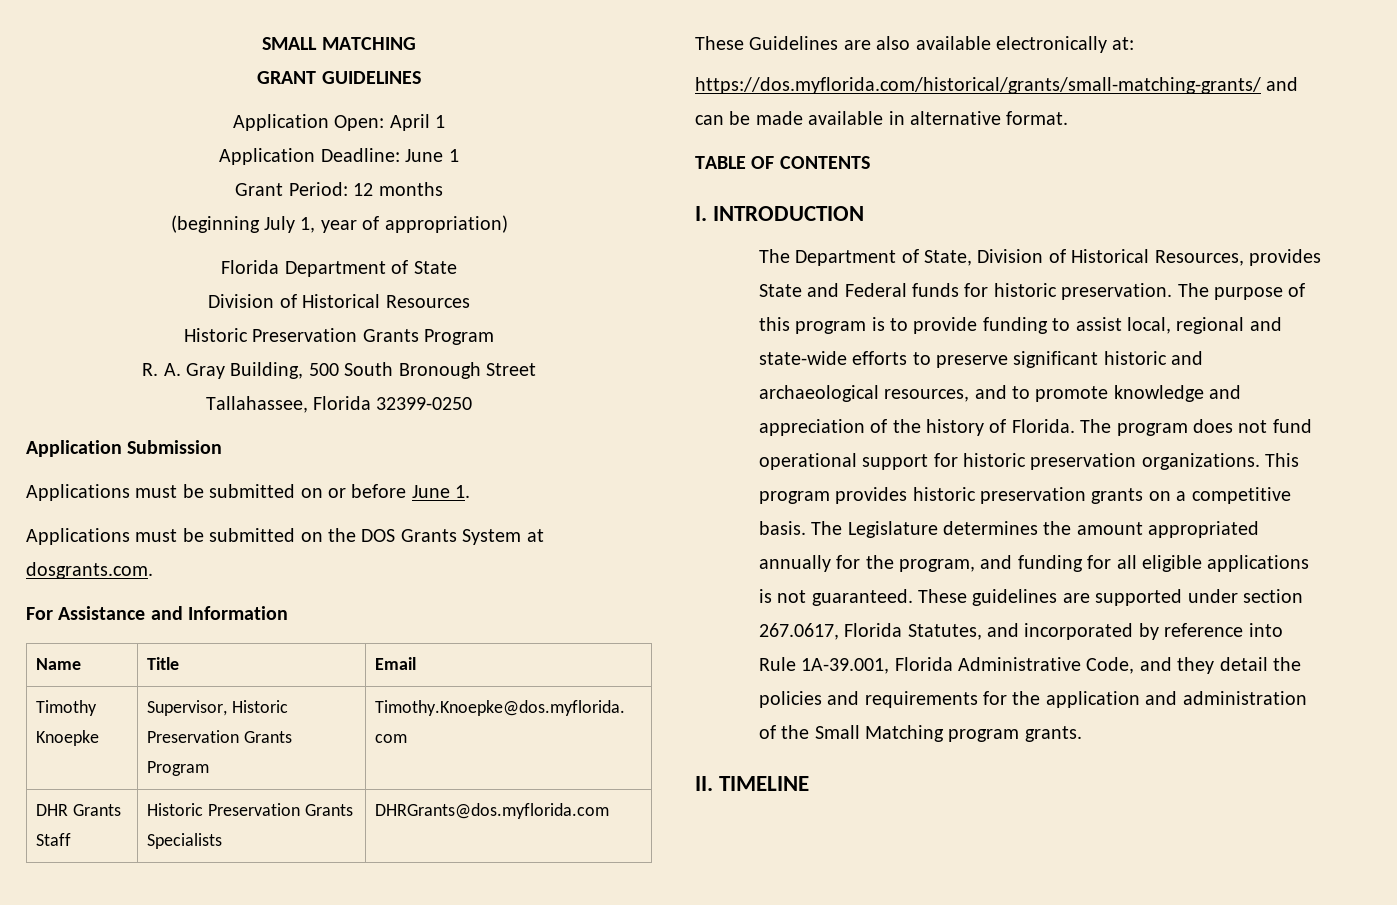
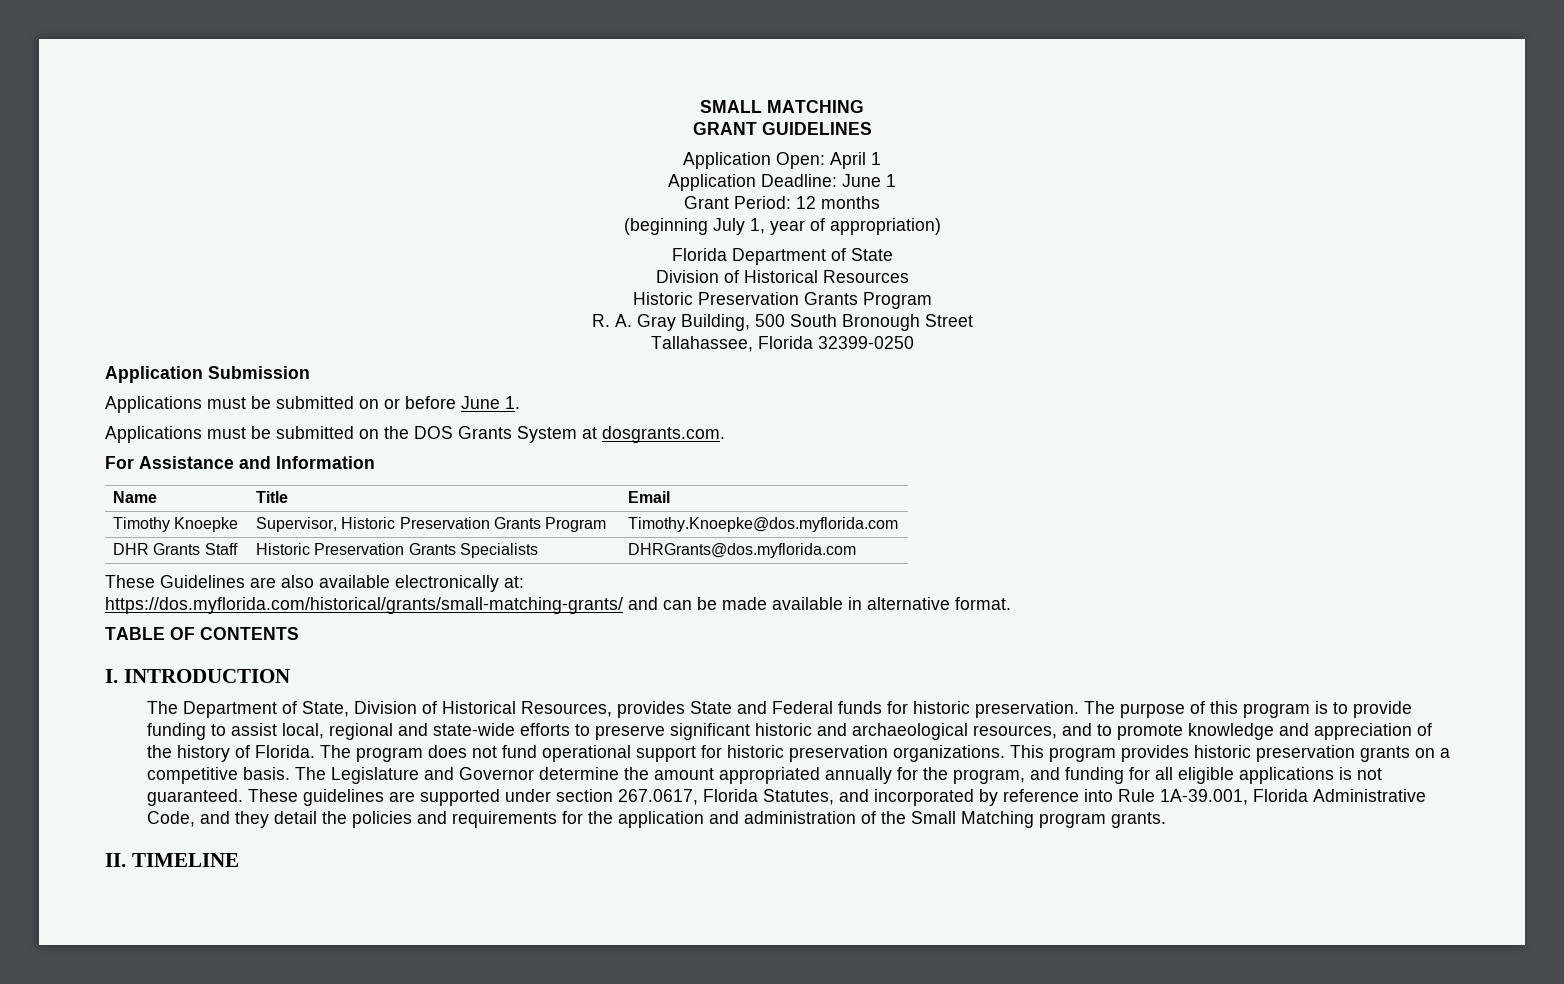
[942,521,1038,535] determines -> [424,767,620,780] and Governor determine

